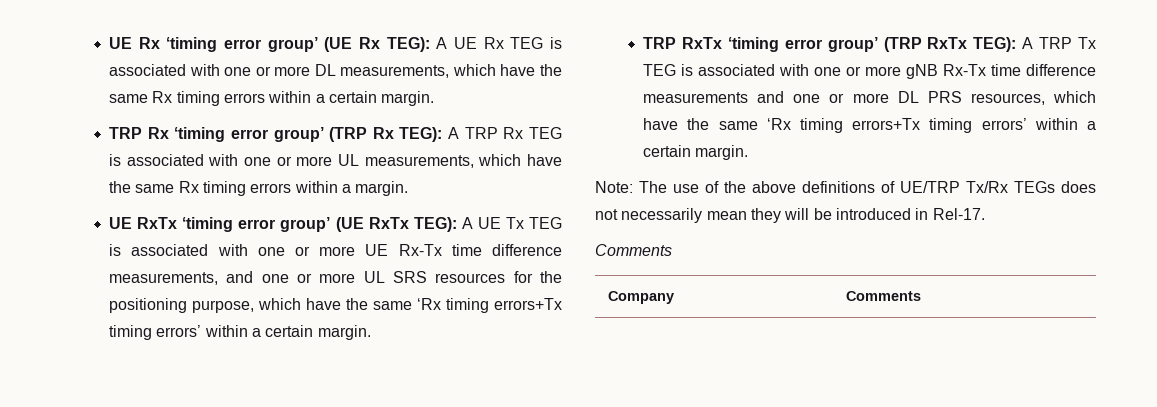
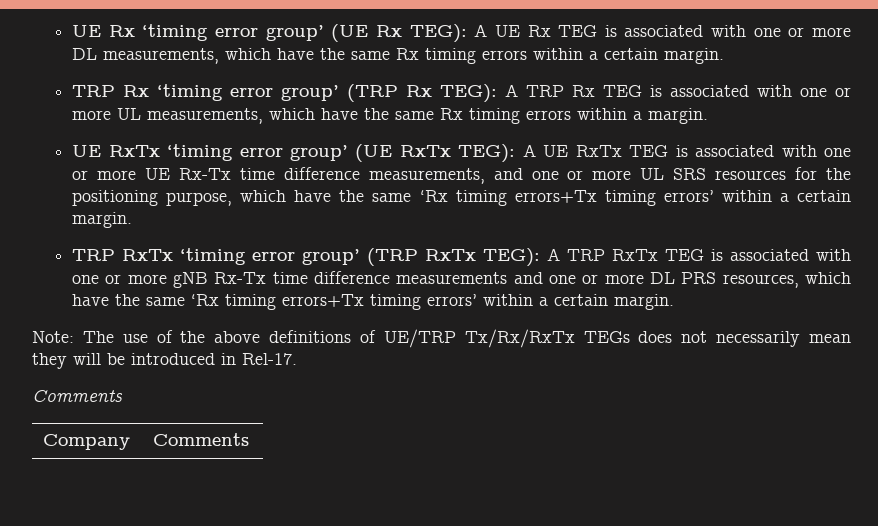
[505,217,524,229] Tx -> [575,145,622,157] RxTx
[1078,37,1097,49] Tx -> [612,249,659,261] RxTx
[966,181,1008,193] Tx/Rx -> [464,329,575,348] Tx/Rx/RxTx

